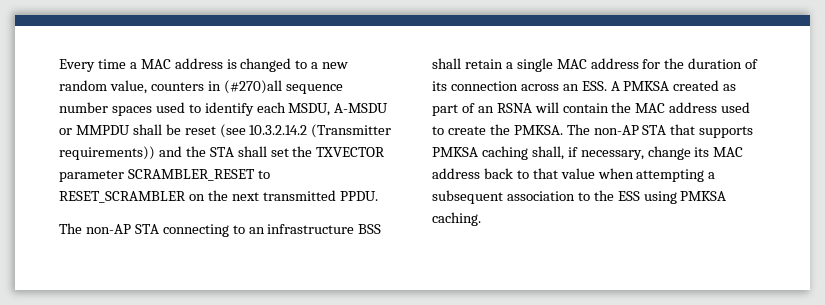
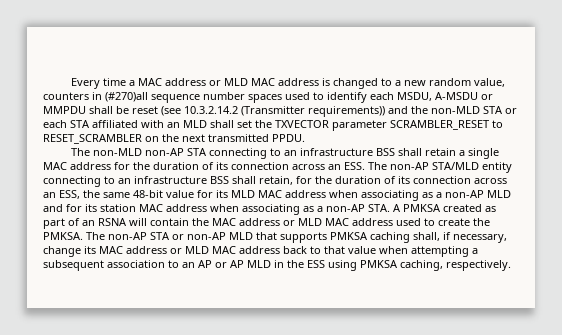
(223, 63) none -> [208,78,319,86] or MLD MAC address
[209,147,234,157] STA -> [431,106,517,114] [43,120,207,128] non-MLD STA or each STA affiliated with an MLD
(82, 228) none -> [92,148,142,156] non-MLD
(607, 86) none -> [368,162,512,173] [43,176,507,187] [43,190,511,201] [43,204,390,215] The non-AP STA/MLD entity connecting to an infrastructure BSS shall retain, for the duration of its connection across an ESS, the same 48-bit value for its MLD MAC address when associating as a non-AP MLD and for its station MAC address when associating as a non-AP STA.
(718, 107) none -> [283,218,393,226] or MLD MAC address
(667, 130) none -> [172,232,253,240] or non-AP MLD
(480, 173) none -> [170,246,280,254] or MLD MAC address
(590, 196) none -> [182,260,284,268] an AP or AP MLD in
[432,212,481,226] caching. -> [400,260,511,271] caching, respectively.

